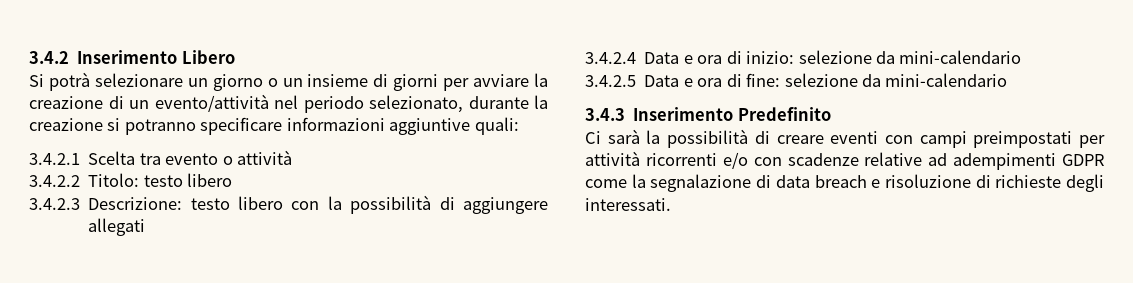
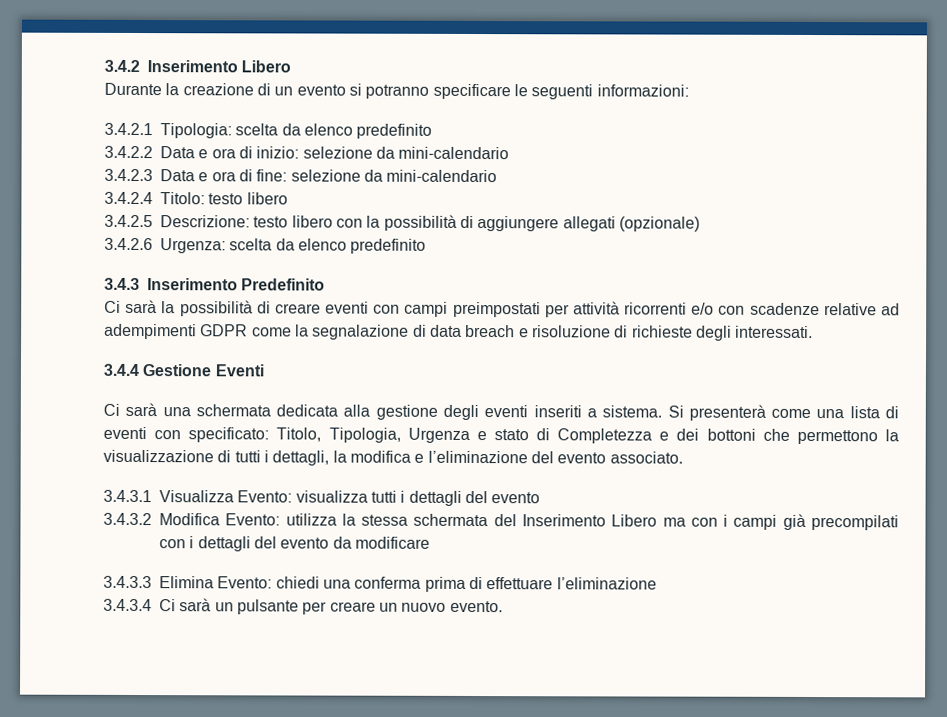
[29,72,548,91] [29,94,548,113] [29,117,519,135] [29,150,293,165] [29,173,233,187] [29,195,549,214] [88,218,146,236] [585,52,636,64] Si potrà selezionare un giorno o un insieme di giorni per avviare la creazione di un evento/attività nel periodo selezionato, durante la creazione si potranno specificare informazioni aggiuntive quali: // 3.4.2.1 Scelta tra evento o attività // 3.4.2.2 Titolo: testo libero // 3.4.2.3 Descrizione: testo libero con la possibilità di aggiungere allegati // 3.4.2.4 -> [104,82,689,100] [104,122,433,139] [104,145,153,159] Durante la creazione di un evento si potranno specificare le seguenti informazioni: // 3.4.2.1 Tipologia: scelta da elenco predefinito // 3.4.2.2
[585,75,636,87] 3.4.2.5 -> [104,168,153,182] 3.4.2.3
(1008, 80) none -> [104,191,288,205] [104,214,700,232] [104,237,427,254] // 3.4.2.4 Titolo: testo libero // 3.4.2.5 Descrizione: testo libero con la possibilità di aggiungere allegati (opzionale) // 3.4.2.6 Urgenza: scelta da elenco predefinito
(671, 204) none -> [103,363,264,377] [103,402,899,421] [103,426,899,445] [103,449,683,466] [103,489,541,506] [103,512,900,531] [159,536,430,552] [103,575,657,592] [103,598,503,615] // 3.4.4 Gestione Eventi // Ci sarà una schermata dedicata alla gestione degli eventi inseriti a sistema. Si presenterà come una lista di eventi con specificato: Titolo, Tipologia, Urgenza e stato di Completezza e dei bottoni che permettono la visualizzazione di tutti i dettagli, la modifica e l’eliminazione del evento associato. // 3.4.3.1 Visualizza Evento: visualizza tutti i dettagli del evento // 3.4.3.2 Modifica Evento: utilizza la stessa schermata del Inserimento Libero ma con i campi già precompilati con i dettagli del evento da modificare // 3.4.3.3 Elimina Evento: chiedi una conferma prima di effettuare l’eliminazione // 3.4.3.4 Ci sarà un pulsante per creare un nuovo evento.

